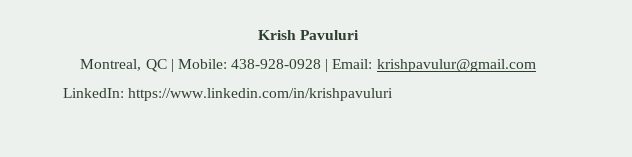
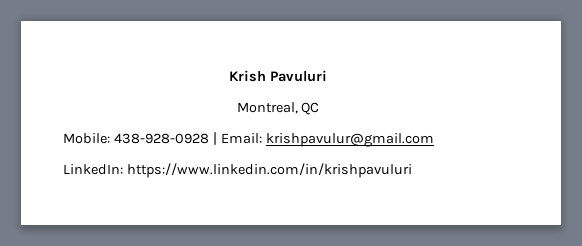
[170,59,174,72] | -> (320, 108) //

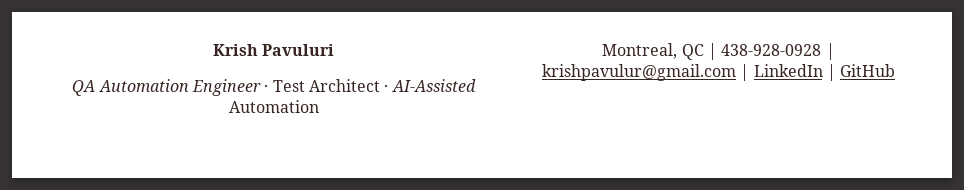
(327, 76) none -> [72,79,476,96] [228,100,319,113] // QA Automation Engineer · Test Architect · AI-Assisted Automation
[63,133,110,144] // Mobile: -> [708,43,717,60] |
[220,133,262,144] Email: -> (835, 51) none
[63,163,412,178] // LinkedIn: https://www.linkedin.com/in/krishpavuluri -> [740,64,896,81] | LinkedIn | GitHub

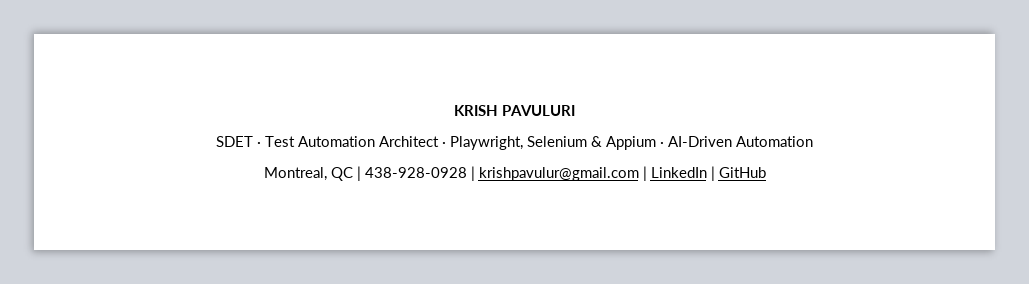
[212,44,335,56] [72,79,262,96] Krish Pavuluri // QA Automation Engineer -> [454,105,575,116] [216,136,253,147] KRISH PAVULURI // SDET
(305, 86) none -> [298,136,375,147] Automation
[391,79,476,92] AI-Assisted -> [450,136,732,150] Playwright, Selenium & Appium · AI-Driven

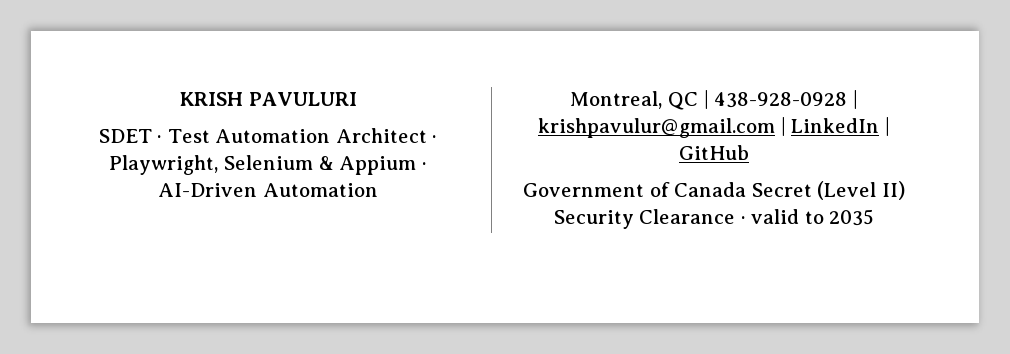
(766, 172) none -> [523,181,905,200] [553,209,875,229] // Government of Canada Secret (Level II) Security Clearance · valid to 2035

